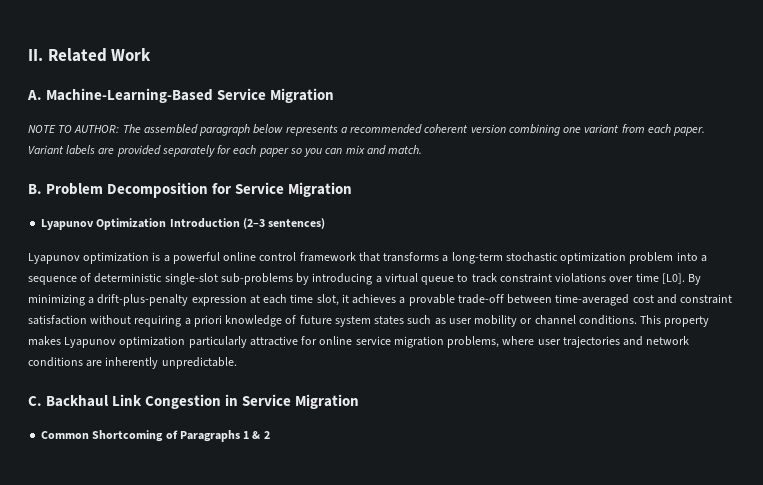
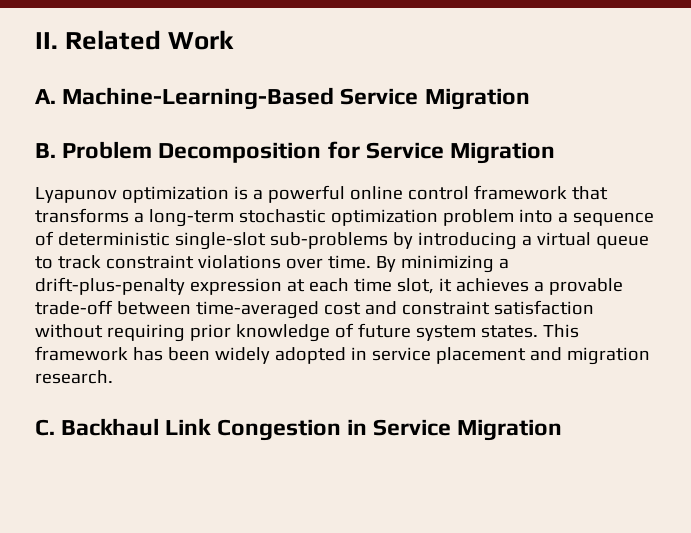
[28,124,706,136] [28,145,423,157] // NOTE TO AUTHOR: The assembled paragraph below represents a recommended coherent version combining one variant from each paper. Variant labels are provided separately for each paper so you can mix and match. -> (530, 99) none
[41,218,326,230] // Lyapunov Optimization Introduction (2–3 sentences) -> (556, 153) none
[635,273,685,284] time [L0]. -> [327,255,371,269] time.
[184,315,222,327] a priori -> [189,324,231,341] prior
[374,315,710,327] [28,336,690,348] [28,357,237,369] states such as user mobility or channel conditions. This property makes Lyapunov optimization particularly attractive for online service migration problems, where user trajectories and network conditions are inherently unpredictable. -> [480,324,579,338] [35,346,650,365] [35,370,113,384] states. This framework has been widely adopted in service placement and migration research.
[41,430,270,442] // Common Shortcoming of Paragraphs 1 & 2 -> (563, 430) none

